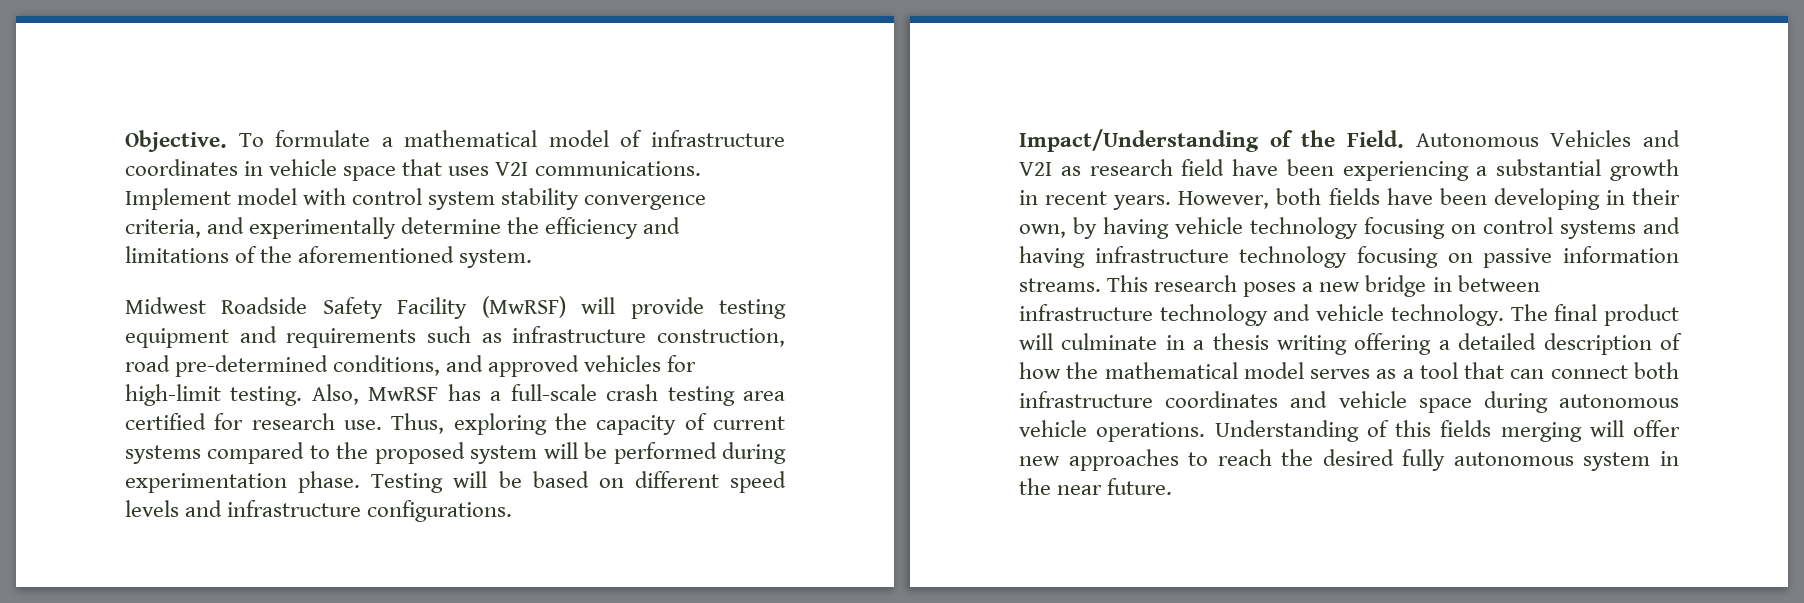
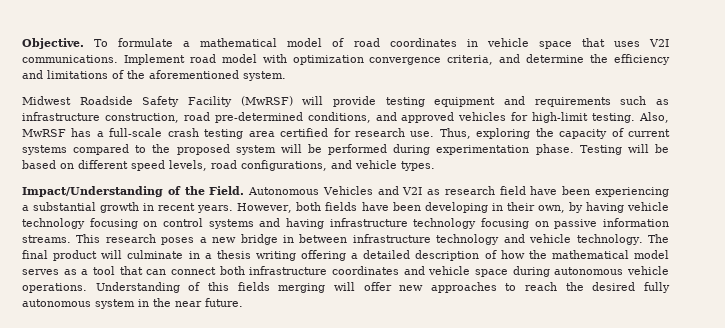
[650,130,785,147] infrastructure -> [353,38,380,47] road
(231, 199) none -> [189,54,216,63] road
[352,188,580,210] control system stability -> [292,55,364,65] optimization
[249,217,397,239] experimentally -> (521, 58) none
[125,500,513,522] levels and infrastructure configurations. -> [169,160,435,171] levels, road configurations, and vehicle types.

